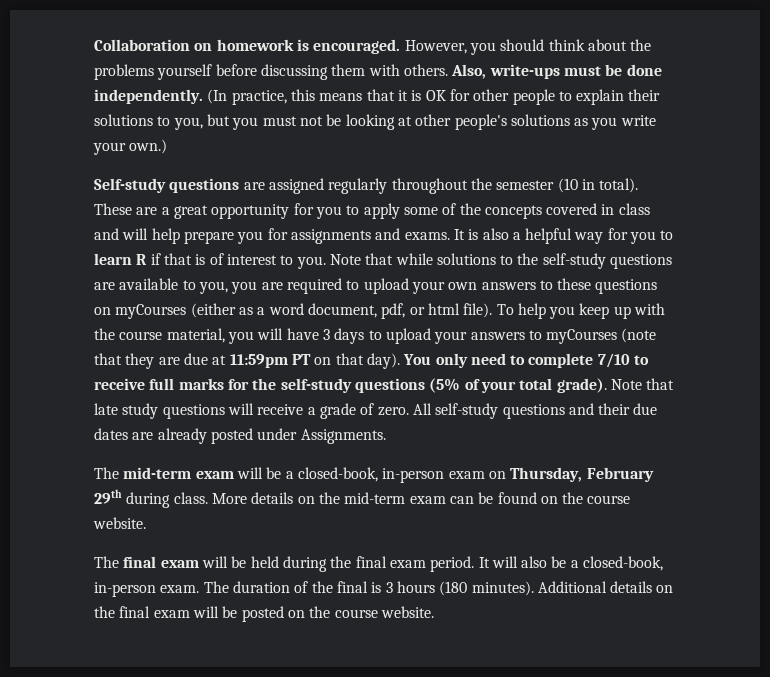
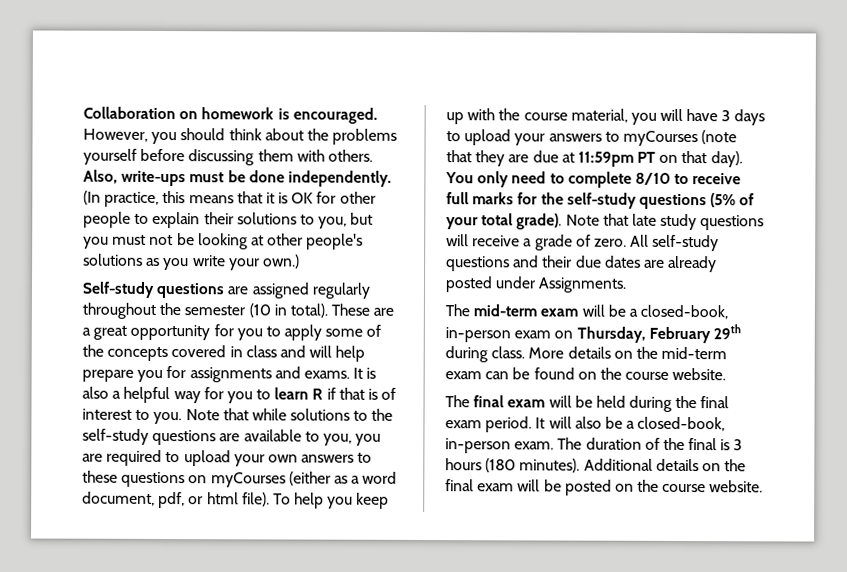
[597,353,630,368] 7/10 -> [634,172,671,185] 8/10

